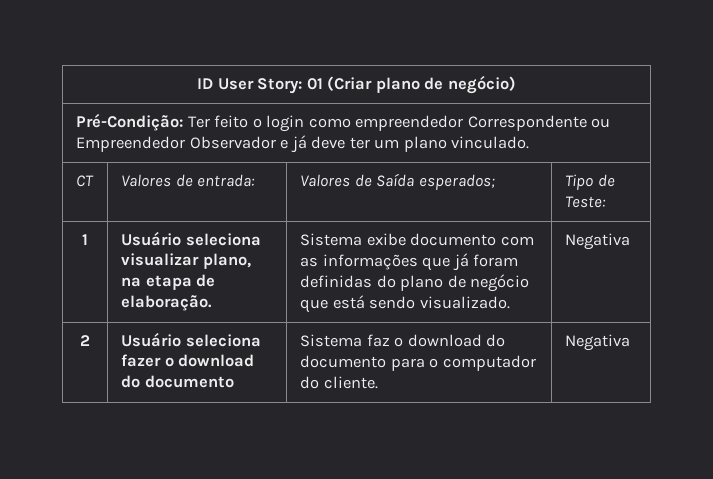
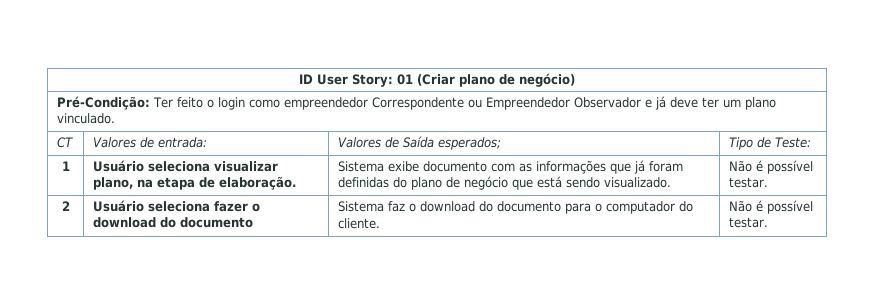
[565,233,631,250] Negativa -> [729,160,814,174] [729,177,769,188] Não é possível testar.
[565,334,631,351] Negativa -> [729,200,814,214] [729,217,769,228] Não é possível testar.

